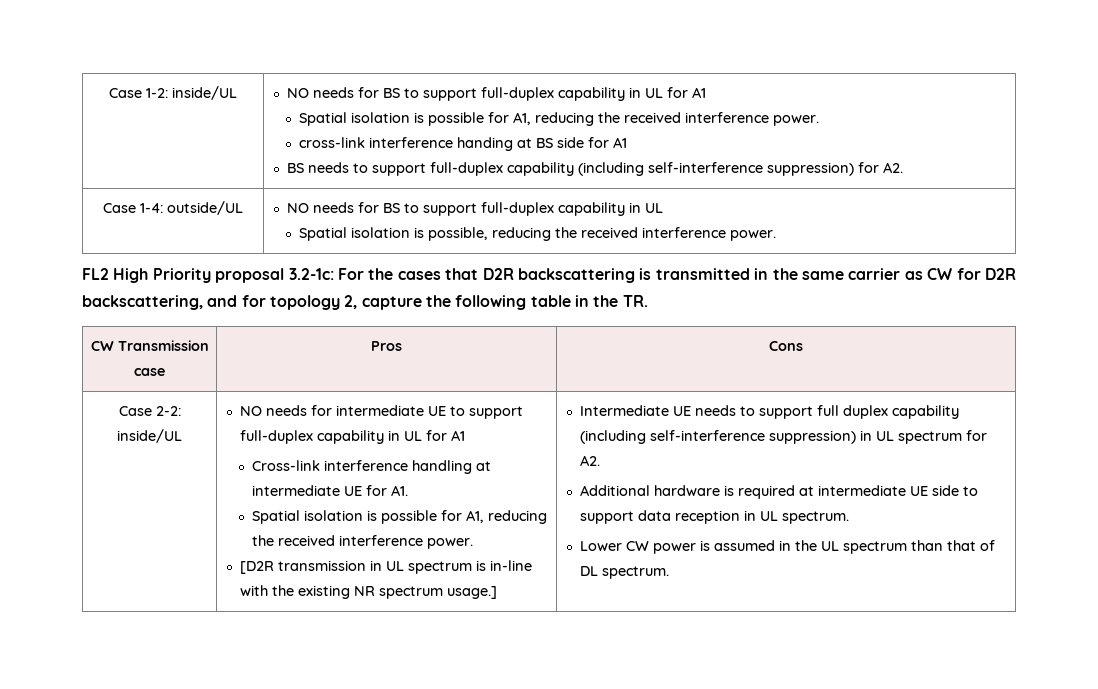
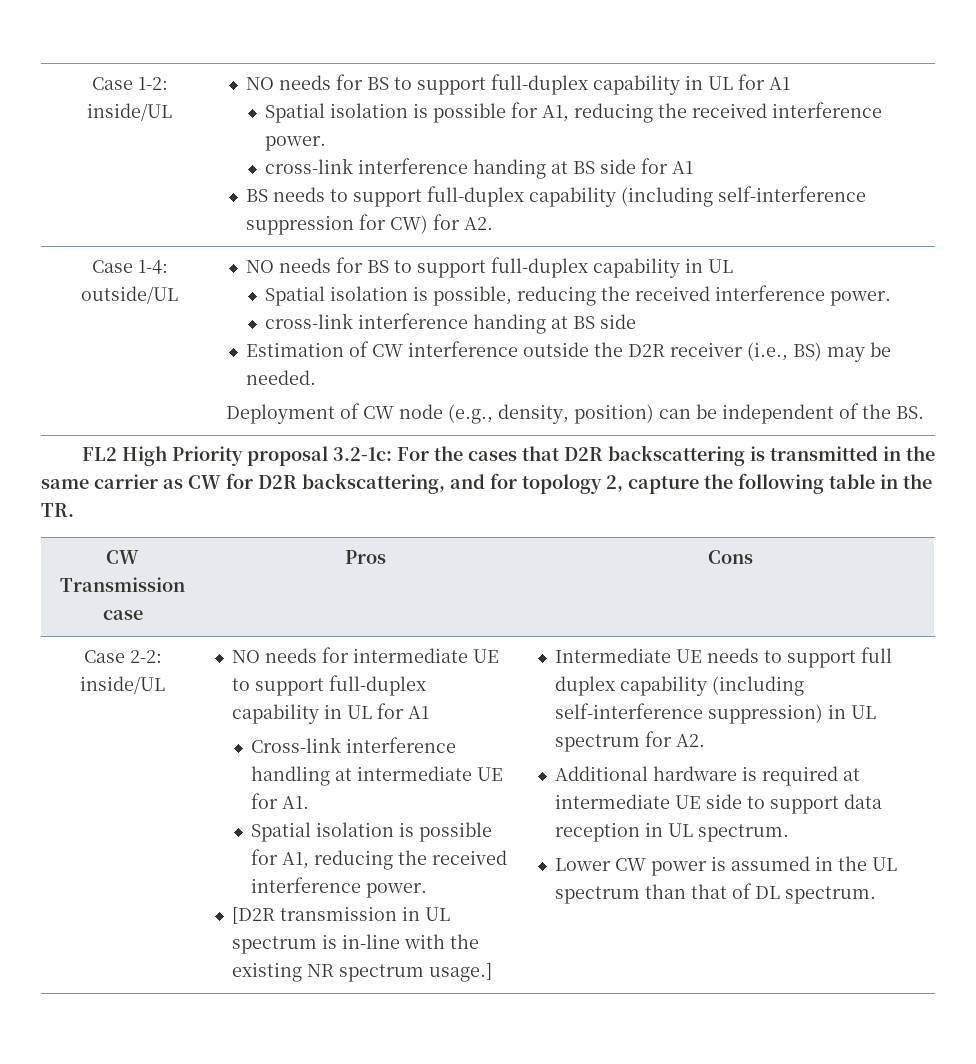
[766,162,854,176] suppression) -> [246,214,429,235] suppression for CW)
(777, 235) none -> [265,313,637,334] [246,341,892,362] [246,370,317,385] [226,403,925,424] // cross-link interference handing at BS side // Estimation of CW interference outside the D2R receiver (i.e., BS) may be needed. // Deployment of CW node (e.g., density, position) can be independent of the BS.

